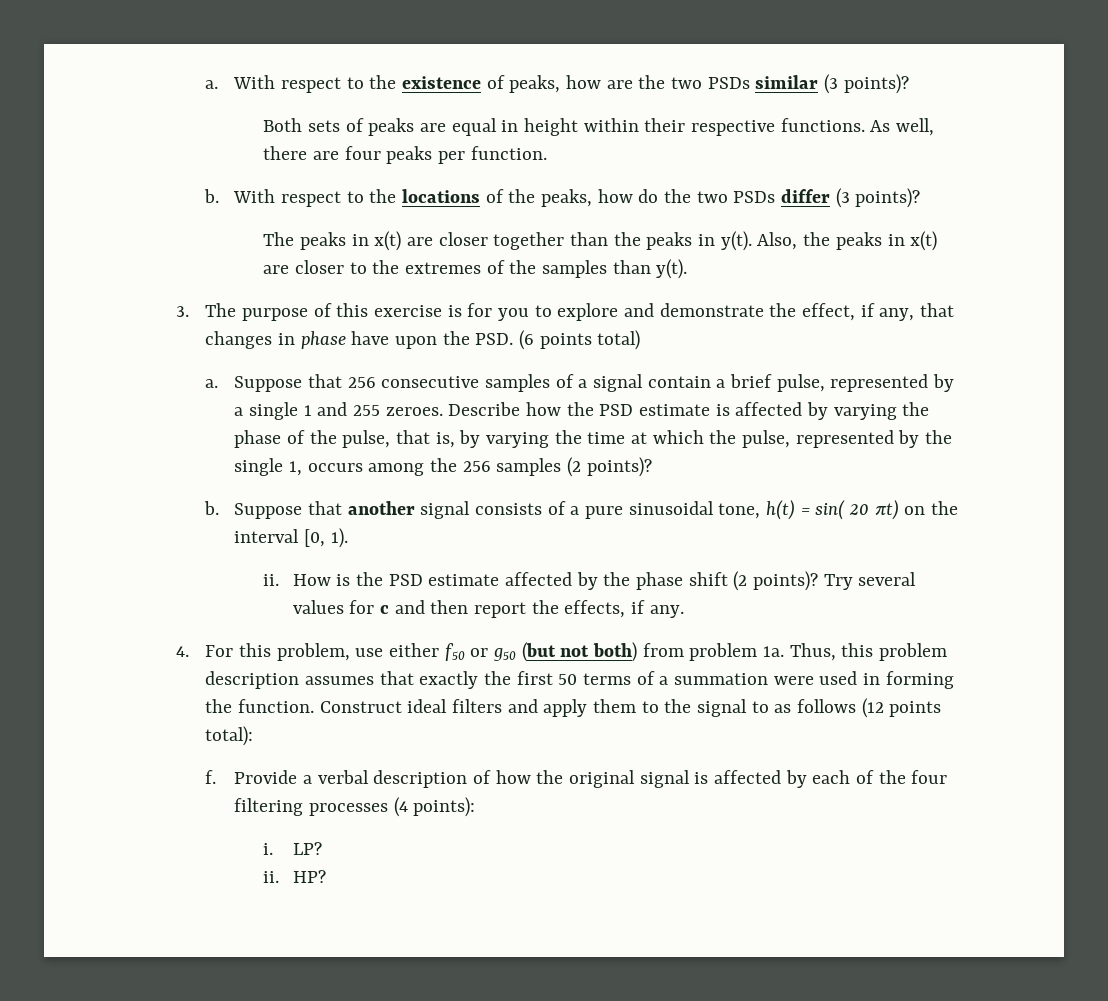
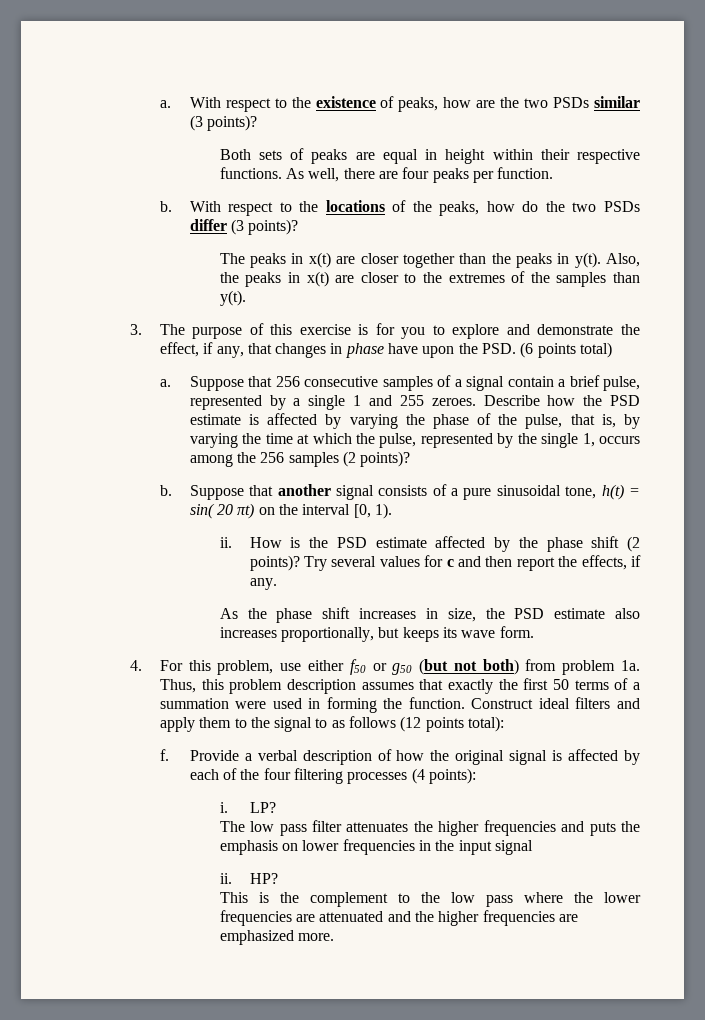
(684, 611) none -> [219,607,640,623] [219,626,534,642] // As the phase shift increases in size, the PSD estimate also increases proportionally, but keeps its wave form.
[263,870,326,883] ii. HP? -> [219,820,641,836] [219,839,534,855] [219,873,278,884] [219,892,641,907] [219,910,579,926] [219,930,335,945] The low pass filter attenuates the higher frequencies and puts the emphasis on lower frequencies in the input signal // ii. HP? // This is the complement to the low pass where the lower frequencies are attenuated and the higher frequencies are emphasized more.

